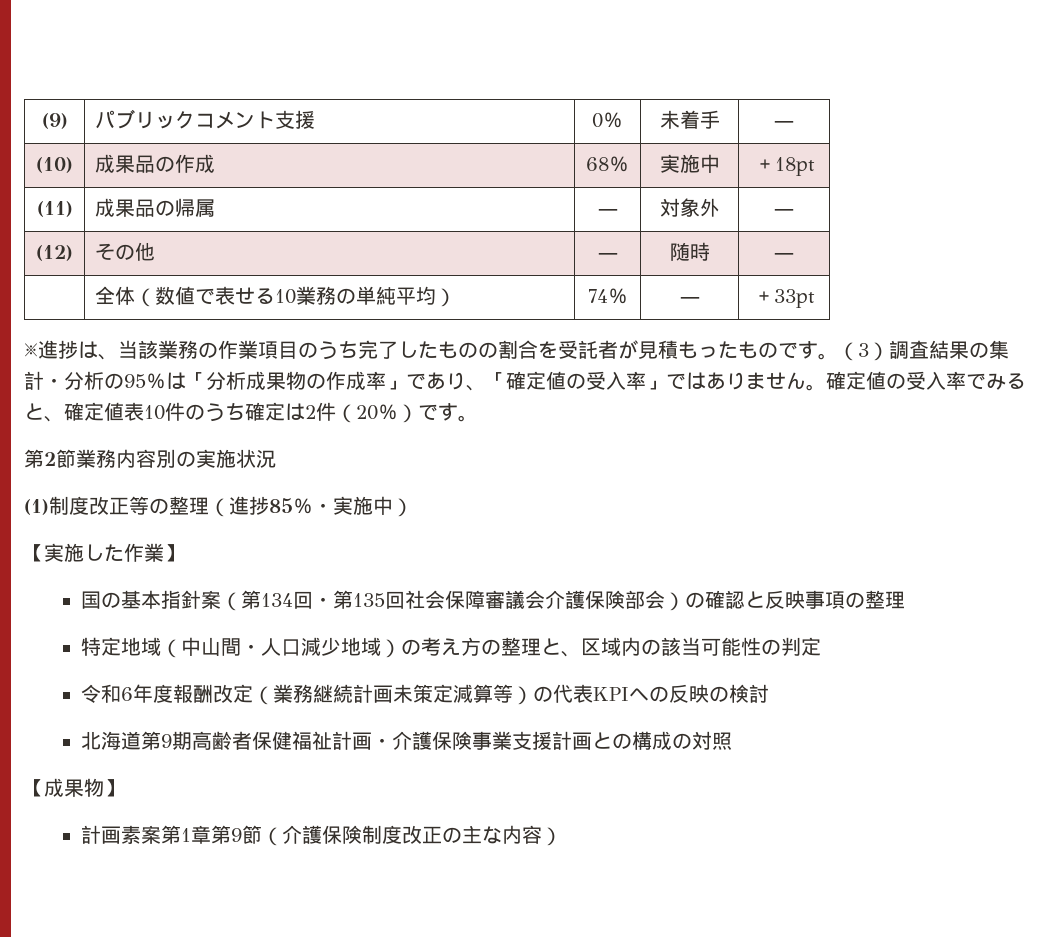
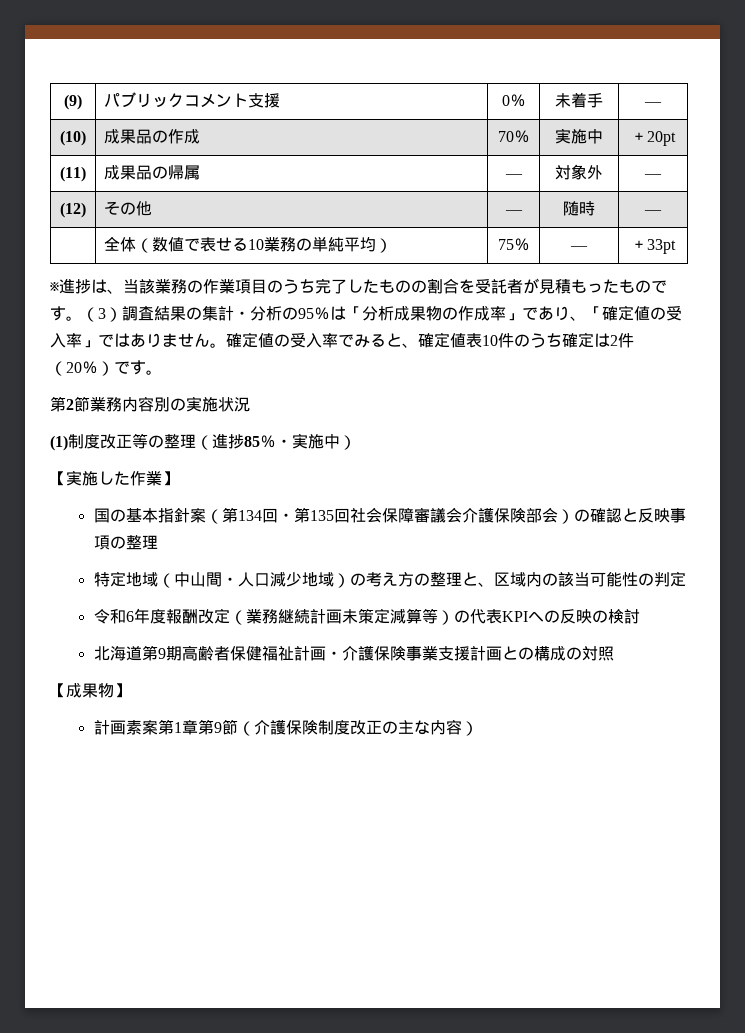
[586,157,609,171] 68 -> [497,131,514,142] 70
[774,157,815,176] 18pt -> [647,131,676,146] 20pt
[587,289,608,303] 74 -> [497,239,514,250] 75

